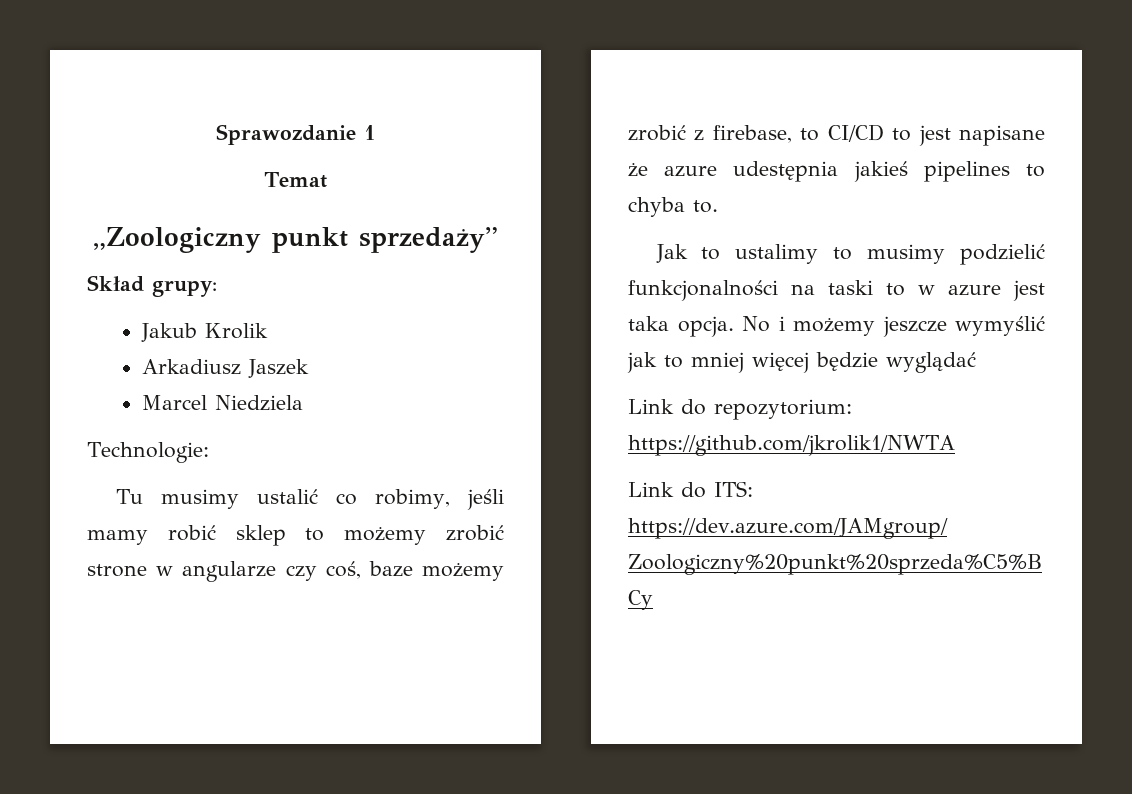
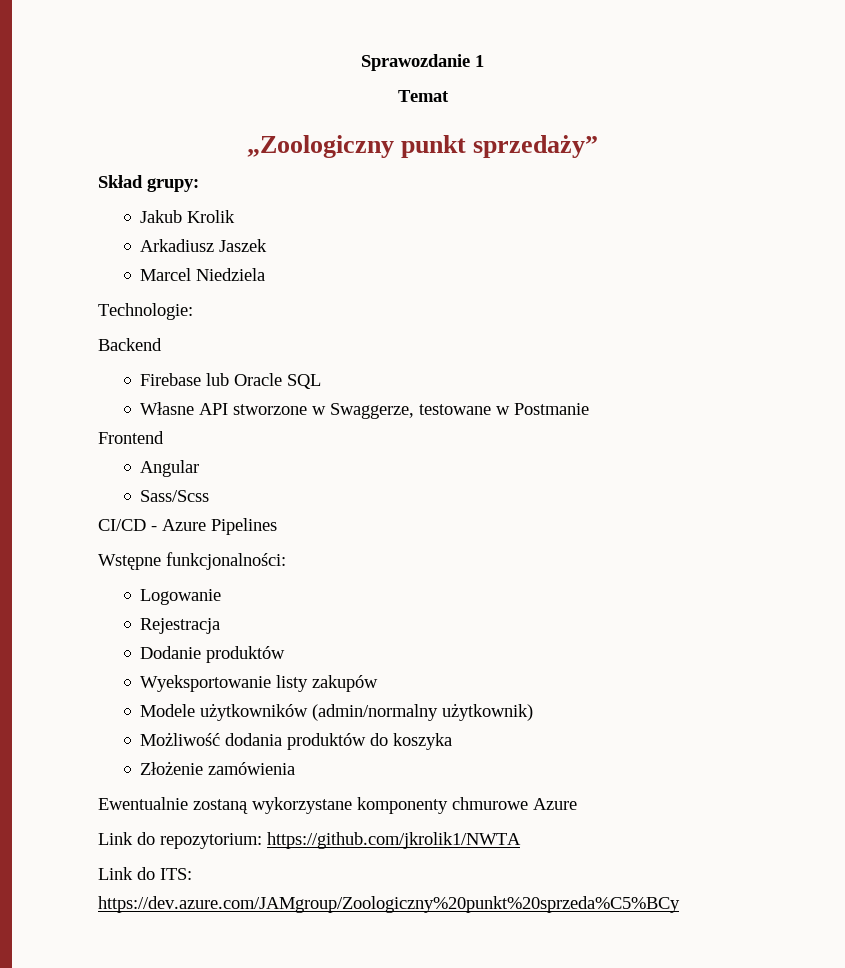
[115,489,504,510] [87,525,505,546] [87,561,504,582] [628,124,1045,146] [628,161,1045,182] [628,197,718,217] [655,244,1045,265] [628,280,1045,301] [628,316,1045,337] [627,352,976,373] Tu musimy ustalić co robimy, jeśli mamy robić sklep to możemy zrobić strone w angularze czy coś, baze możemy zrobić z firebase, to CI/CD to jest napisane że azure udestępnia jakieś pipelines to chyba to. // Jak to ustalimy to musimy podzielić funkcjonalności na taski to w azure jest taka opcja. No i możemy jeszcze wymyślić jak to mniej więcej będzie wyglądać -> [98,338,162,351] [140,373,322,389] [140,402,590,419] [98,431,164,444] [140,460,200,477] [140,490,210,502] [98,518,277,535] [98,552,286,570] [140,589,222,605] [140,618,221,634] [140,646,286,663] [140,675,379,692] [140,703,534,721] [140,732,453,750] [140,761,296,775] [98,797,577,814] Backend // Firebase lub Oracle SQL // Własne API stworzone w Swaggerze, testowane w Postmanie // Frontend // Angular // Sass/Scss // CI/CD - Azure Pipelines // Wstępne funkcjonalności: // Logowanie // Rejestracja // Dodanie produktów // Wyeksportowanie listy zakupów // Modele użytkowników (admin/normalny użytkownik) // Możliwość dodania produktów do koszyka // Złożenie zamówienia // Ewentualnie zostaną wykorzystane komponenty chmurowe Azure

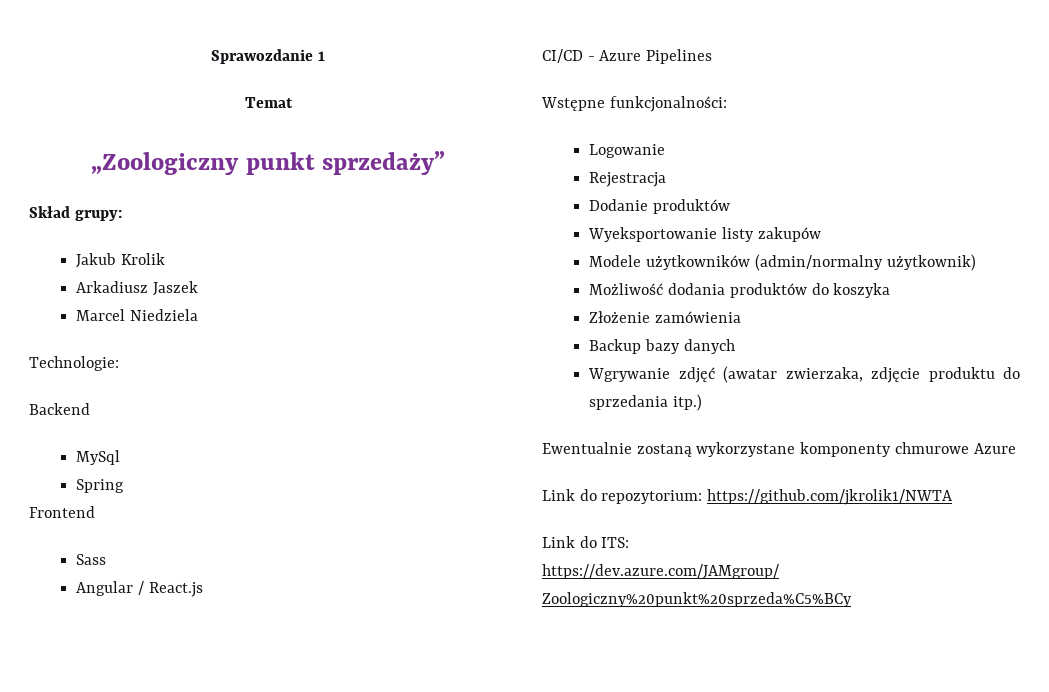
[140,373,322,389] [140,402,590,419] Firebase lub Oracle SQL // Własne API stworzone w Swaggerze, testowane w Postmanie -> [76,450,121,465] [76,479,125,493] MySql // Spring
(164, 437) none -> [76,554,107,565] // Sass
[140,490,210,502] // Sass/Scss -> [138,581,203,597] / React.js
(296, 768) none -> [589,339,735,354] [588,366,1020,383] [589,394,703,411] // Backup bazy danych // Wgrywanie zdjęć (awatar zwierzaka, zdjęcie produktu do sprzedania itp.)

